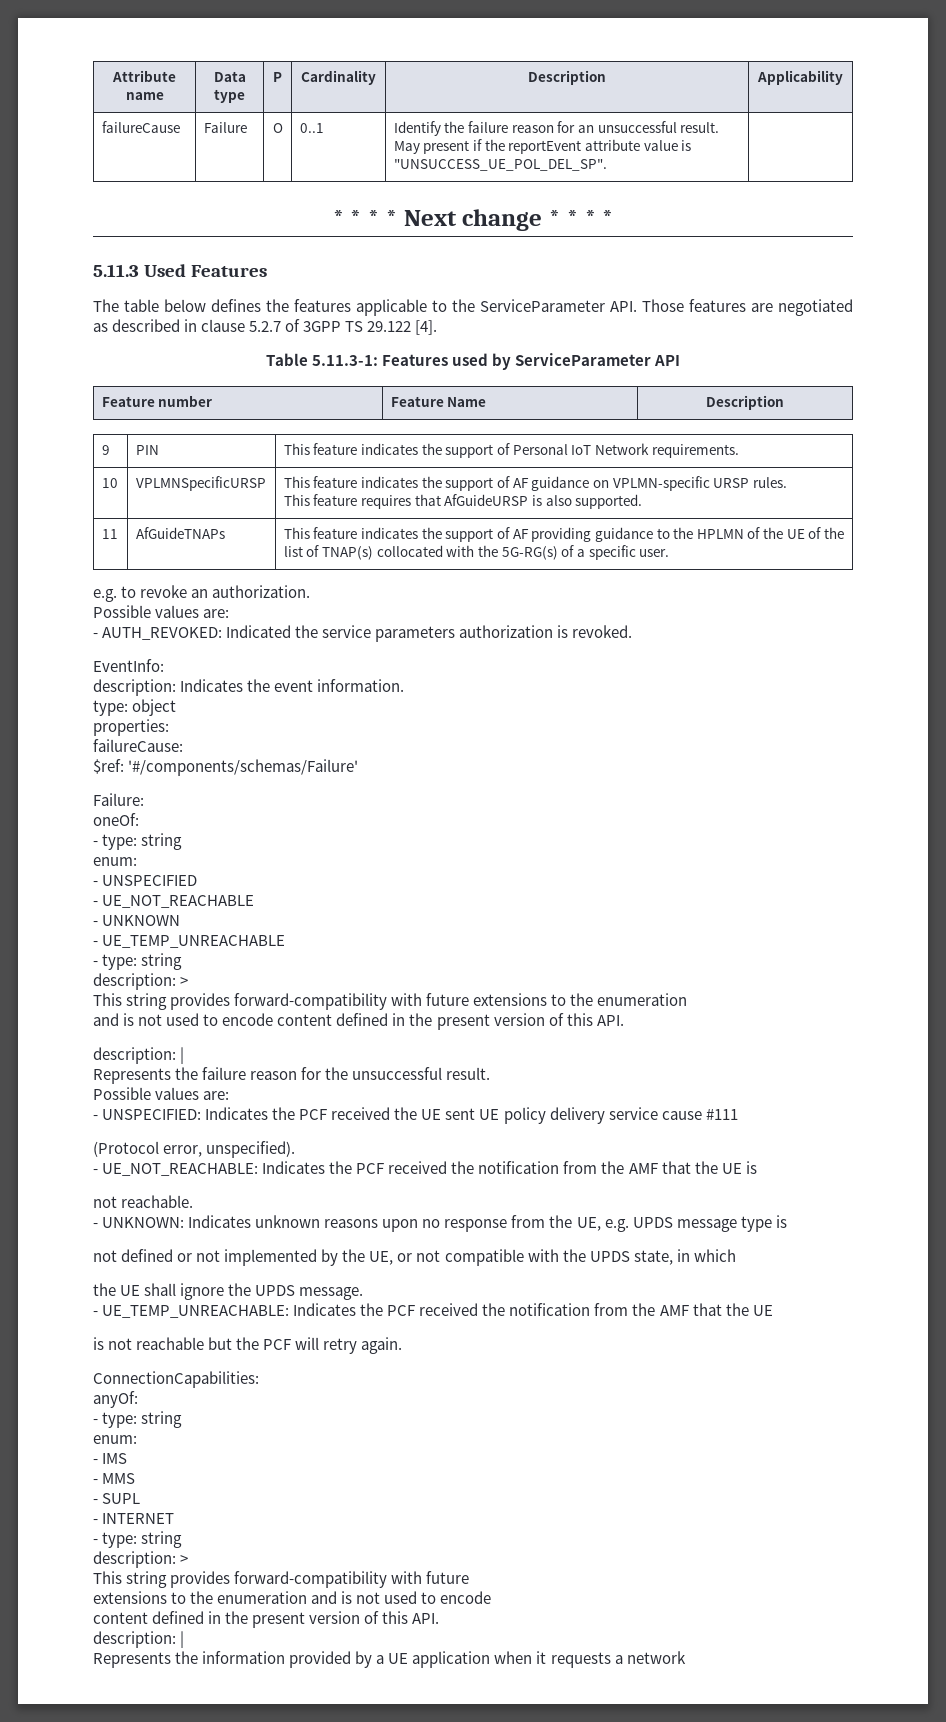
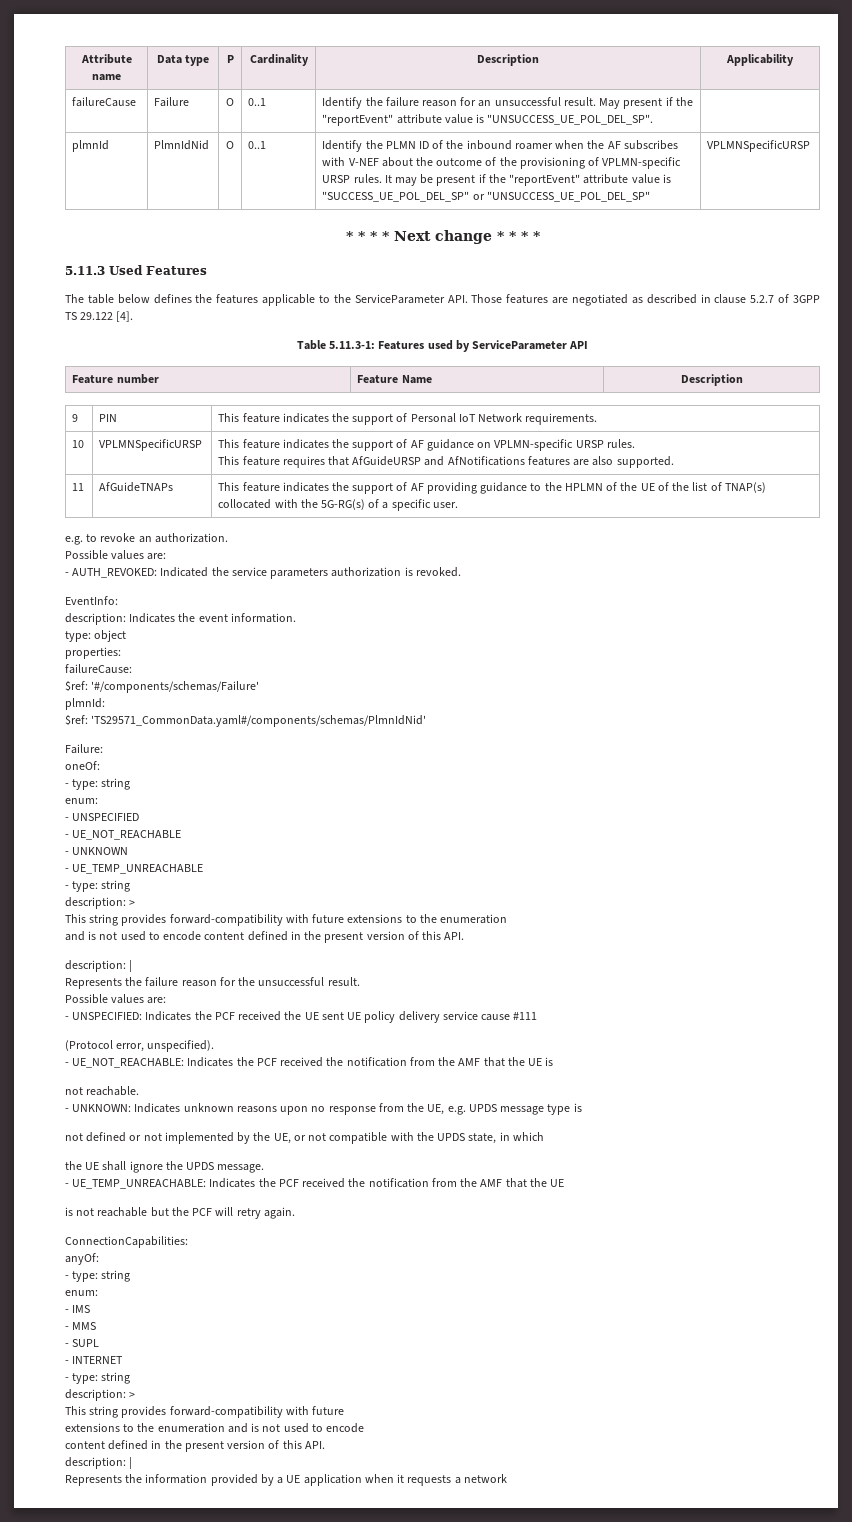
[508,140,582,154] reportEvent -> [322,114,394,126] "reportEvent"
(607, 165) none -> [72,140,110,152] [154,140,210,150] [226,141,234,149] [248,141,267,149] [322,140,678,152] [322,157,682,169] [322,174,671,186] [322,191,650,202] [707,140,811,152] // plmnId | PlmnIdNid | O | 0..1 | Identify the PLMN ID of the inbound roamer when the AF subscribes with V-NEF about the outcome of the provisioning of VPLMN-specific URSP rules. It may be present if the "reportEvent" attribute value is "SUCCESS_UE_POL_DEL_SP" or "UNSUCCESS_UE_POL_DEL_SP" | VPLMNSpecificURSP
[531,495,542,506] is -> [424,456,590,466] and AfNotifications features are
(359, 767) none -> [65,698,105,710] [65,715,427,727] // plmnId: // $ref: 'TS29571_CommonData.yaml#/components/schemas/PlmnIdNid'

